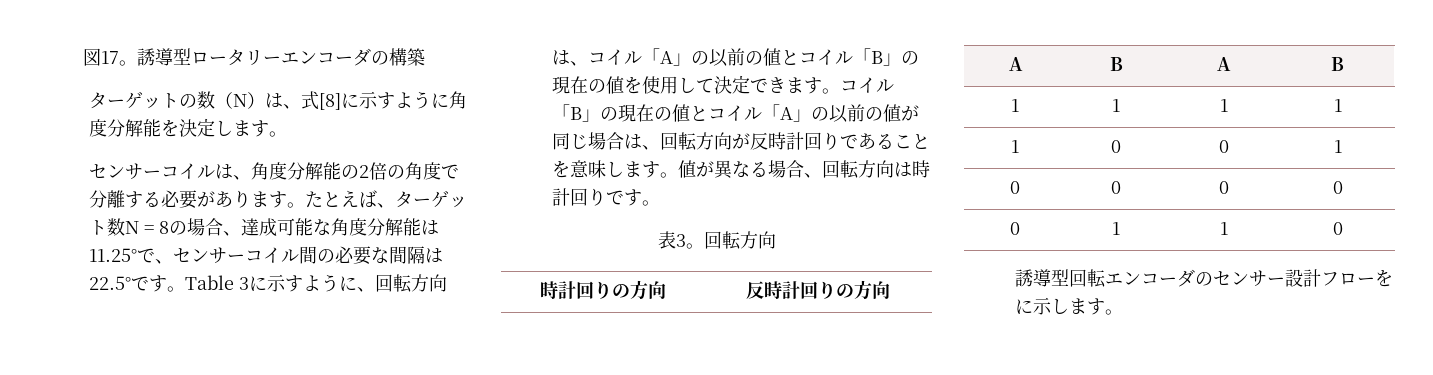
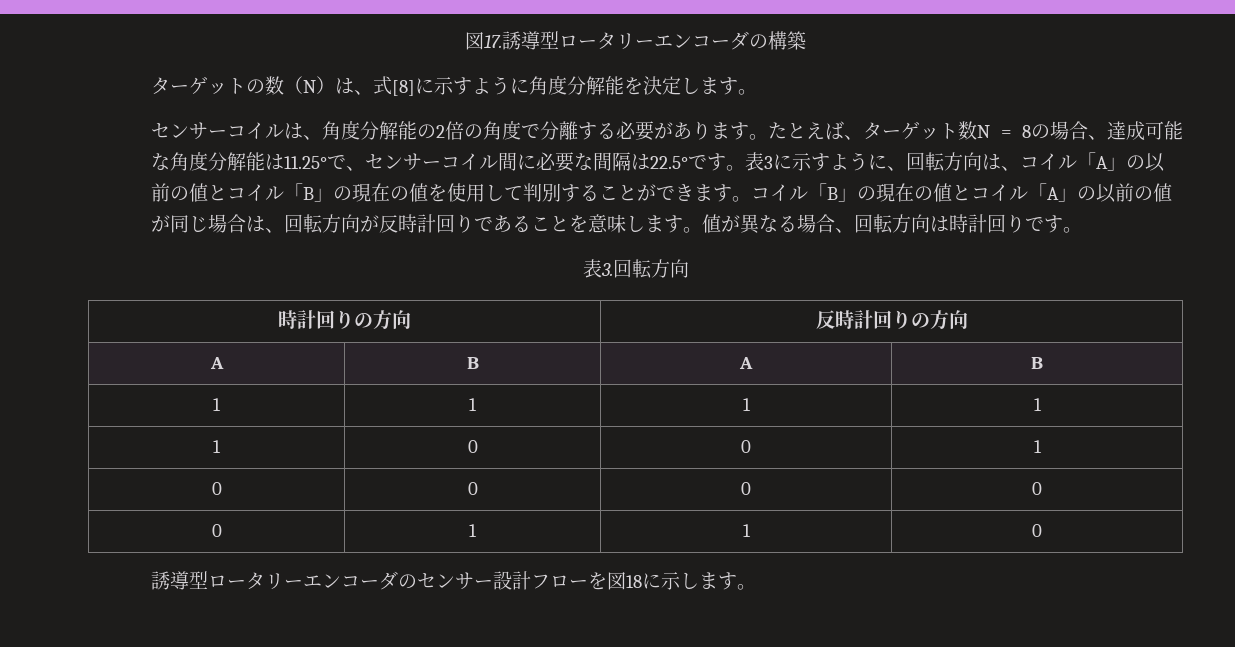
[82,48,137,66] 図17。 -> [465,32,502,50] 図17.
[316,249,335,263] の -> [517,154,537,170] に
[184,275,234,290] Table -> [745,152,765,171] 表
[713,75,750,94] 決定 -> [523,183,657,202] 判別することが
[675,234,704,249] 3。 -> [600,263,613,276] 3.
[1068,269,1106,288] 回転 -> [208,572,304,590] ロータリー
(1393, 278) none -> [607,572,643,590] 図18

